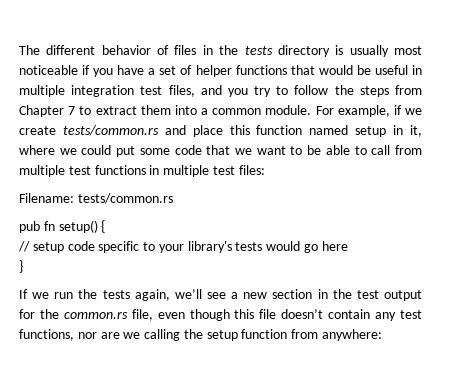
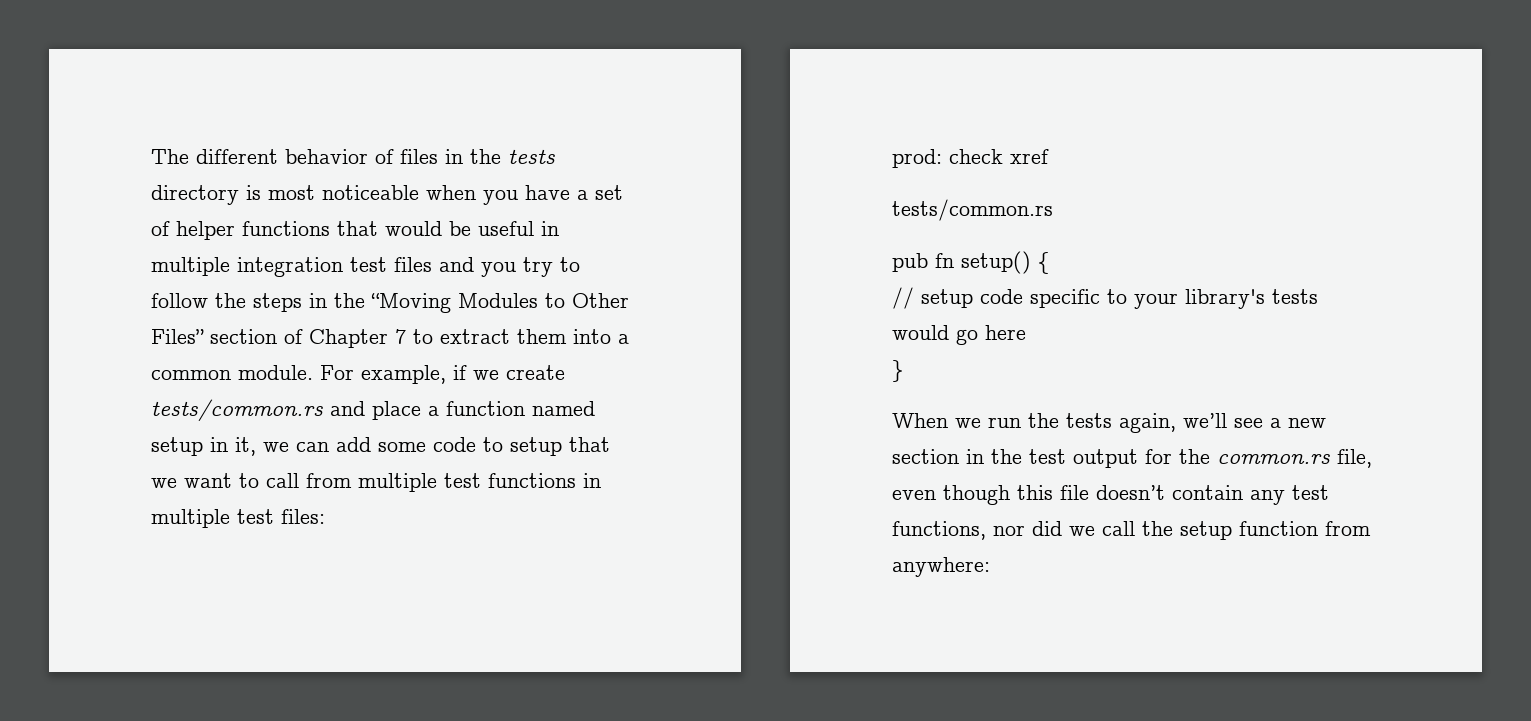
[349,45,389,57] usually -> (261, 192) none
[82,65,91,75] if -> [426,185,476,200] when
[168,85,195,97] files, -> [394,257,432,272] files
[395,85,423,95] from -> [309,293,629,313] [151,329,303,344] in the “Moving Modules to Other Files” section of
[229,125,250,135] this -> [428,406,439,416] a
[19,145,202,157] where we could put some code -> [263,437,562,456] we can add some code to setup
[307,145,367,155] be able to -> (259, 480) none
[19,193,74,203] Filename: -> [892,149,1049,168] prod: check xref //
[19,289,28,299] If -> [892,413,948,428] When
[100,329,181,341] are we calling -> [1032,521,1135,536] did we call

